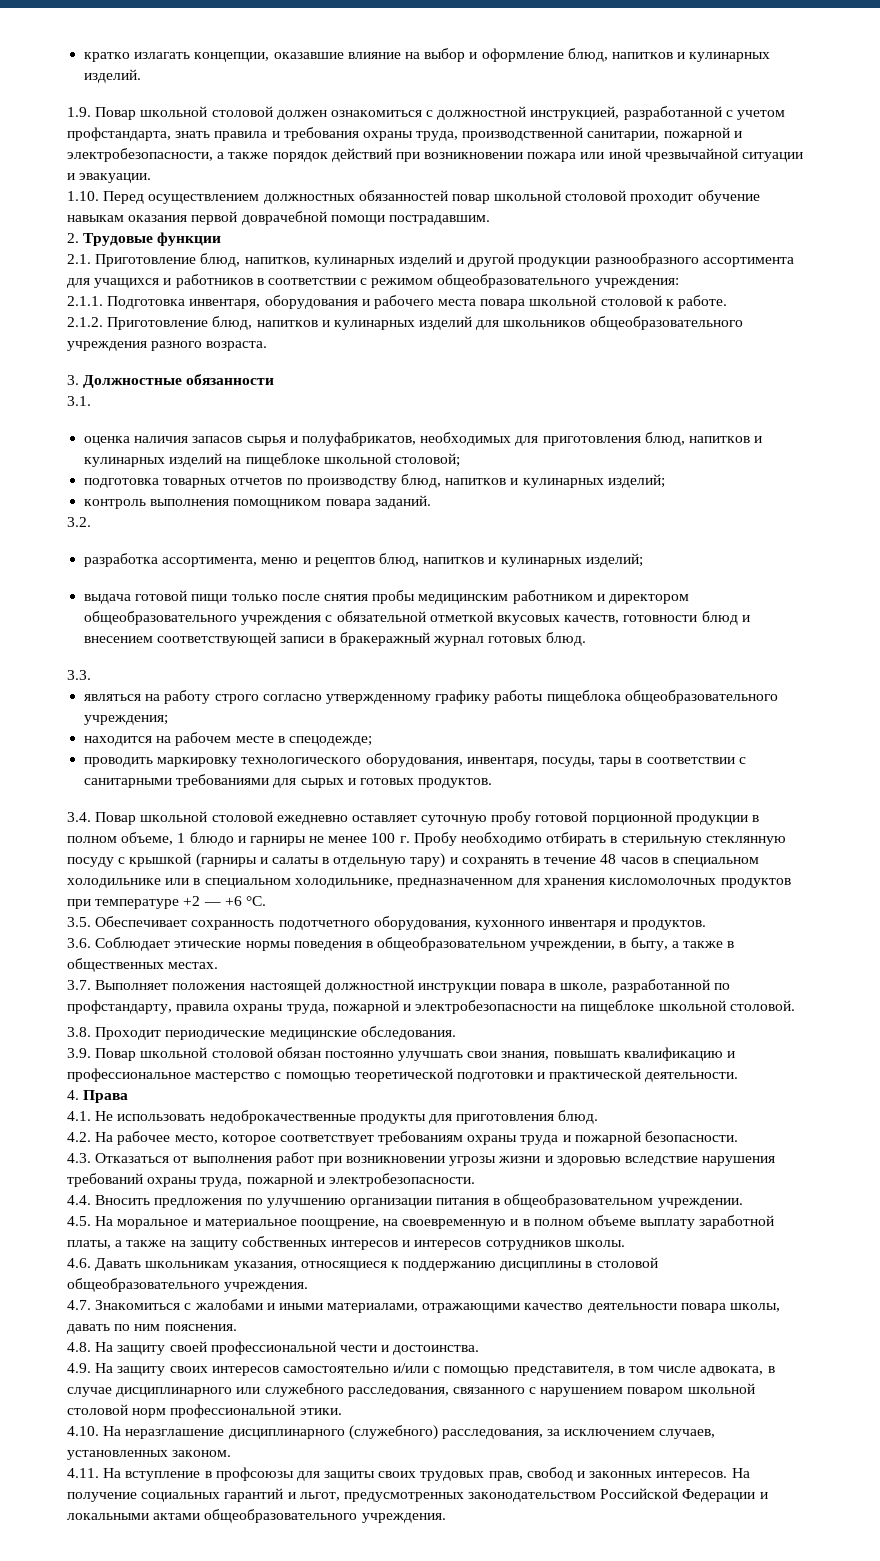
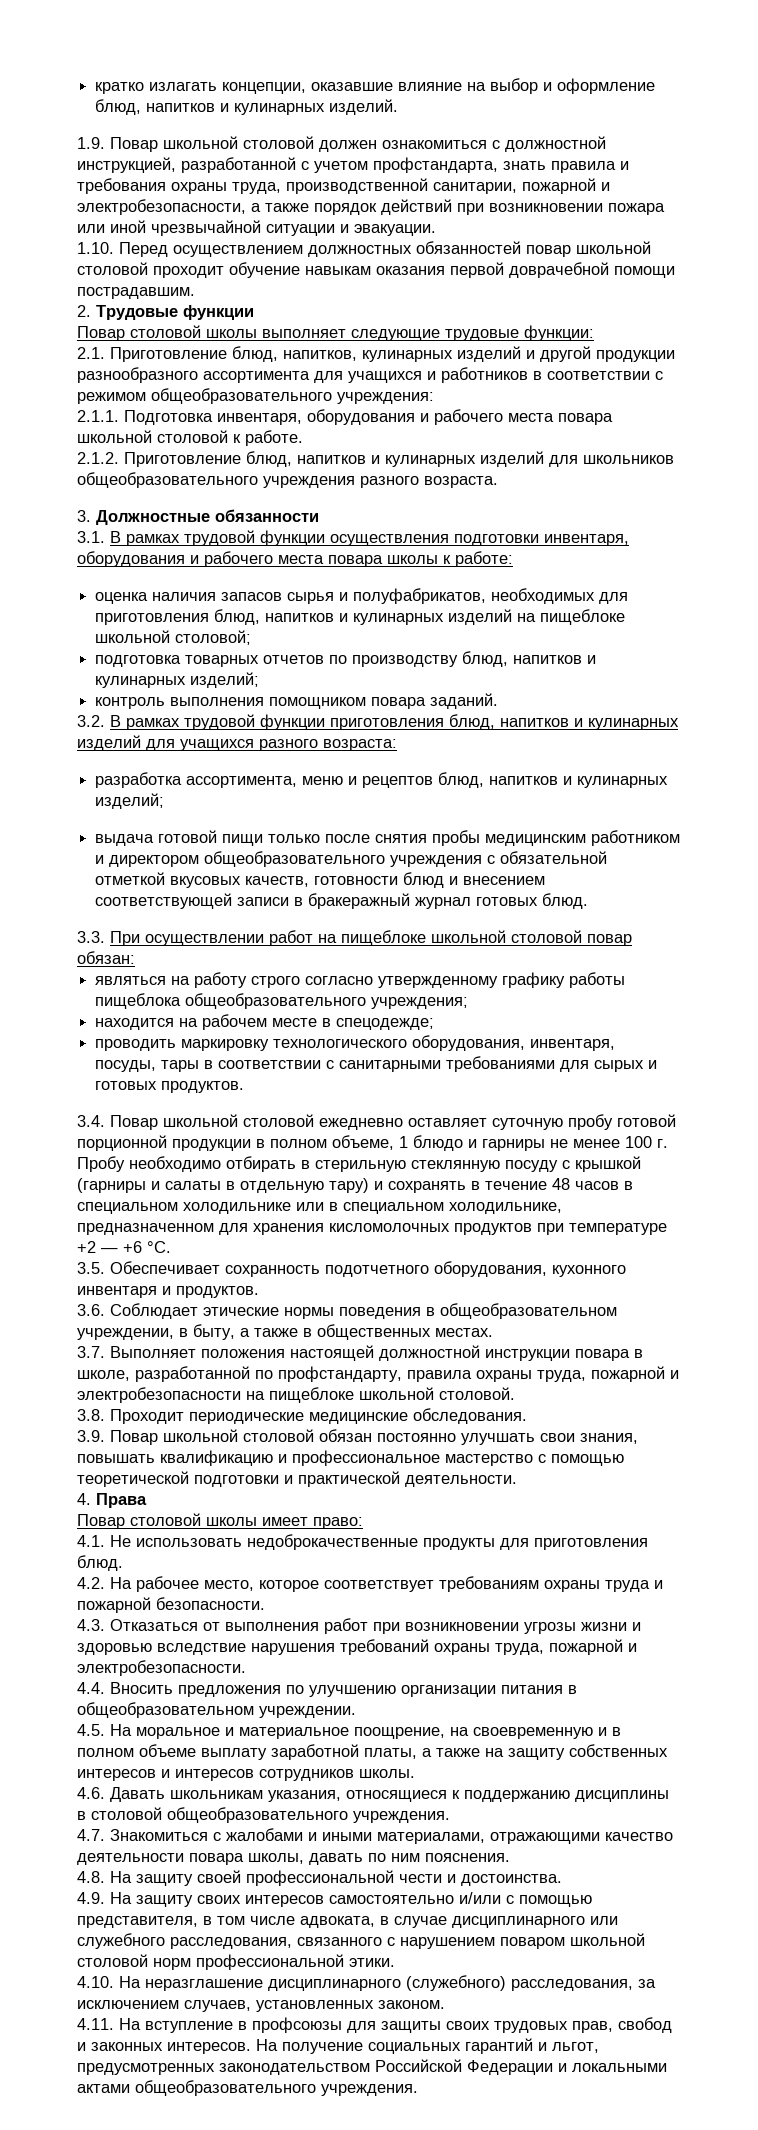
(222, 239) none -> [77,325,594,341] // Повар столовой школы выполняет следующие трудовые функции:
(91, 401) none -> [110,530,629,546] [77,551,513,567] В рамках трудовой функции осуществления подготовки инвентаря, оборудования и рабочего места повара школы к работе:
(91, 522) none -> [110,714,679,730] [77,735,397,751] В рамках трудовой функции приготовления блюд, напитков и кулинарных изделий для учащихся разного возраста:
(91, 675) none -> [110,930,632,946] [77,951,135,964] При осуществлении работ на пищеблоке школьной столовой повар обязан:
(129, 1096) none -> [77,1513,363,1529] // Повар столовой школы имеет право:

